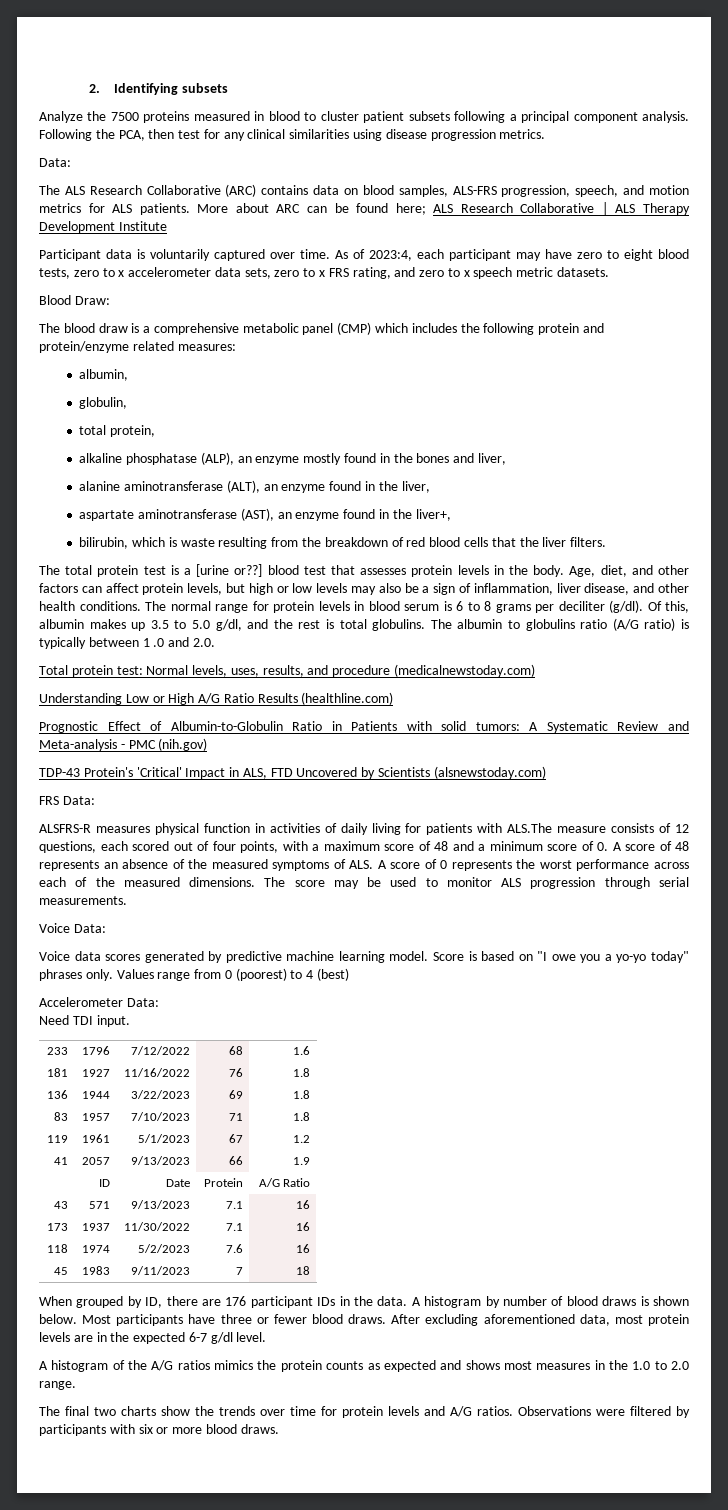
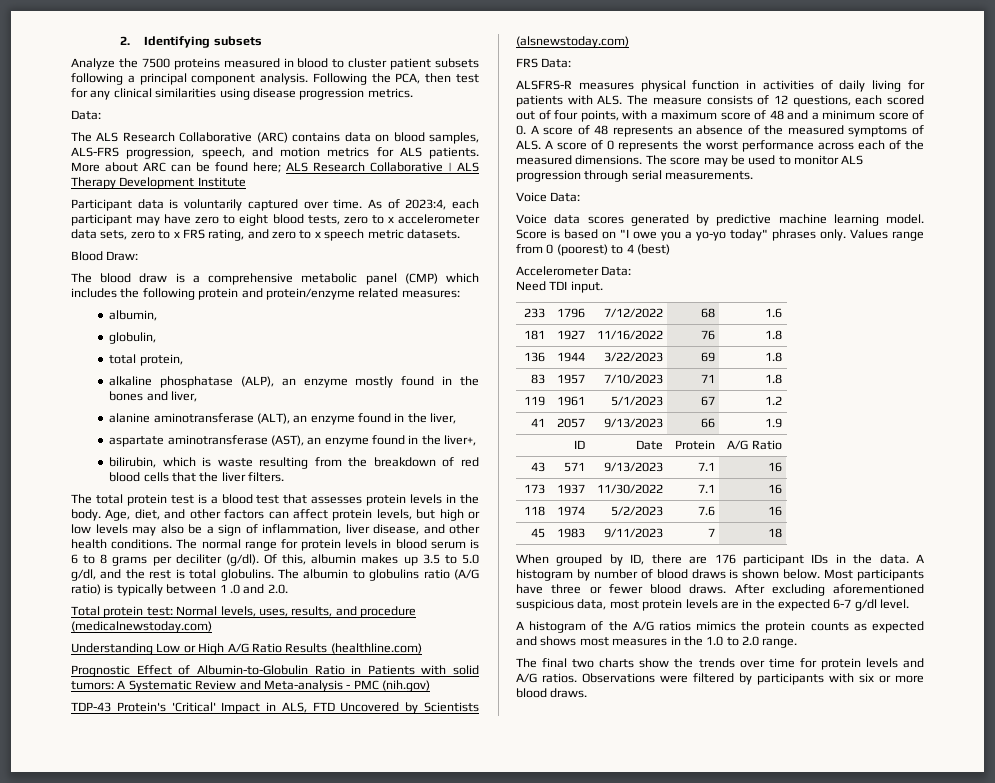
[196,564,263,577] [urine or??] -> (218, 500) none
[507,823,553,833] ALS.The -> [597,95,649,105] ALS. The
(575, 1319) none -> [516,599,574,611] suspicious

